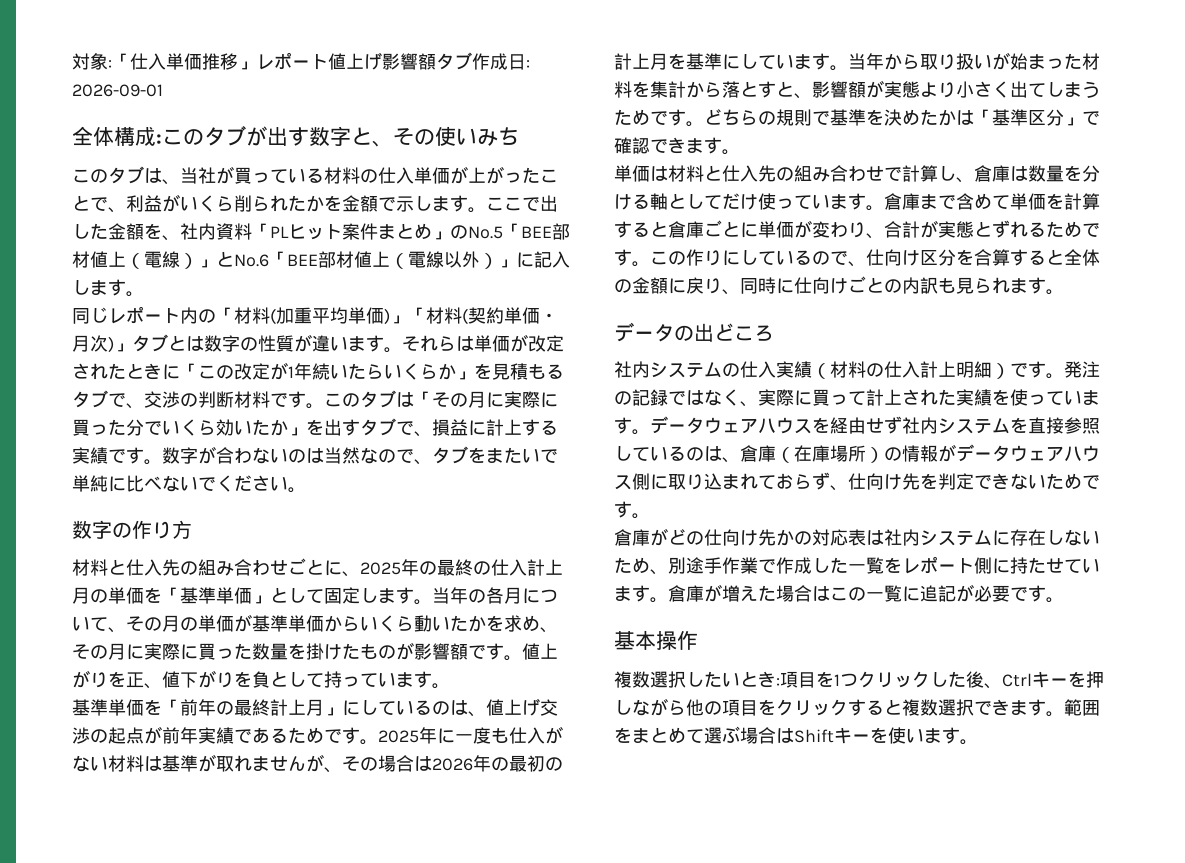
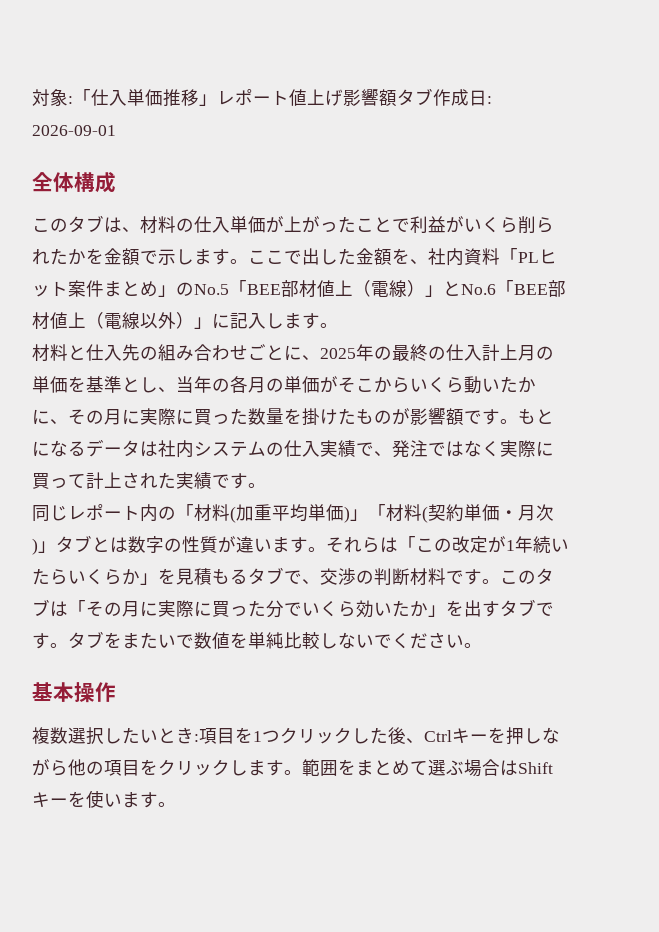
[156,126,519,147] :このタブが出す数字と、その使いみち -> (116, 182) none
[180,166,324,184] 当社が買っている -> (140, 229) none
[108,207,126,213] 、 -> (410, 225) none
(144, 294) none -> [32,344,554,361] [32,376,536,394] [32,408,554,426] [32,439,554,458] [32,472,266,489] // 材料と仕入先の組み合わせごとに、2025年の最終の仕入計上月の単価を基準とし、当年の各月の単価がそこからいくら動いたかに、その月に実際に買った数量を掛けたものが影響額です。もとになるデータは社内システムの仕入実績で、発注ではなく実際に買って計上された実績です。
[474,334,564,352] [72,363,180,380] 単価が改定されたときに -> (398, 545) none
[414,419,558,437] [72,446,558,465] [72,475,306,493] [72,520,192,539] [72,558,563,577] [72,587,558,605] [72,614,558,633] [72,642,558,661] [72,670,450,689] [72,698,558,717] [72,726,563,745] [72,754,563,773] [614,52,1100,71] [614,80,1100,99] [614,109,1100,127] [614,137,740,155] [614,165,1100,183] [614,193,1100,211] [614,220,1100,239] [614,249,1100,267] [614,276,1064,295] [614,322,774,342] [614,361,1100,379] [614,389,1100,407] [614,416,1100,435] [614,444,1100,463] [614,472,1100,491] [614,501,650,519] [614,528,1100,546] [614,556,1100,575] [614,584,1046,603] 、損益に計上する実績です。数字が合わないのは当然なので、タブをまたいで単純に比べないでください。 // 数字の作り方 // 材料と仕入先の組み合わせごとに、2025年の最終の仕入計上月の単価を「基準単価」として固定します。当年の各月について、その月の単価が基準単価からいくら動いたかを求め、その月に実際に買った数量を掛けたものが影響額です。値上がりを正、値下がりを負として持っています。 // 基準単価を「前年の最終計上月」にしているのは、値上げ交渉の起点が前年実績であるためです。2025年に一度も仕入がない材料は基準が取れませんが、その場合は2026年の最初の計上月を基準にしています。当年から取り扱いが始まった材料を集計から落とすと、影響額が実態より小さく出てしまうためです。どちらの規則で基準を決めたかは「基準区分」で確認できます。 // 単価は材料と仕入先の組み合わせで計算し、倉庫は数量を分ける軸としてだけ使っています。倉庫まで含めて単価を計算すると倉庫ごとに単価が変わり、合計が実態とずれるためです。この作りにしているので、仕向け区分を合算すると全体の金額に戻り、同時に仕向けごとの内訳も見られます。 // データの出どころ // 社内システムの仕入実績（材料の仕入計上明細）です。発注の記録ではなく、実際に買って計上された実績を使っています。データウェアハウスを経由せず社内システムを直接参照しているのは、倉庫（在庫場所）の情報がデータウェアハウス側に取り込まれておらず、仕向け先を判定できないためです。 // 倉庫がどの仕向け先かの対応表は社内システムに存在しないため、別途手作業で作成した一覧をレポート側に持たせています。倉庫が増えた場合はこの一覧に追記が必要です -> [32,631,464,649] す。タブをまたいで数値を単純比較しないでください
[848,699,1010,716] すると複数選択でき -> [230,760,248,776] し

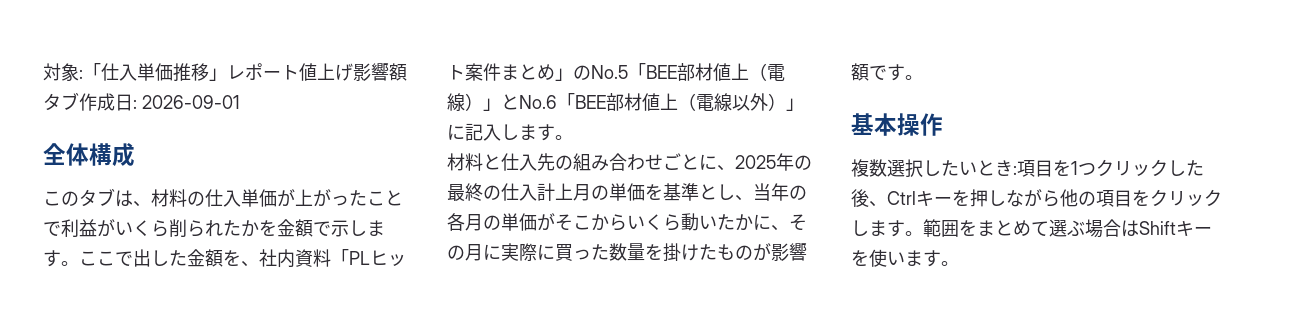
[518,408,554,424] [32,439,554,458] [32,472,266,489] [32,504,554,523] [32,535,569,555] [32,567,554,585] [32,599,554,618] [32,631,482,649] もとになるデータは社内システムの仕入実績で、発注ではなく実際に買って計上された実績です。 // 同じレポート内の「材料(加重平均単価)」「材料(契約単価・月次)」タブとは数字の性質が違います。それらは「この改定が1年続いたらいくらか」を見積もるタブで、交渉の判断材料です。このタブは「その月に実際に買った分でいくら効いたか」を出すタブです。タブをまたいで数値を単純比較しないでください。 -> (923, 77) none

